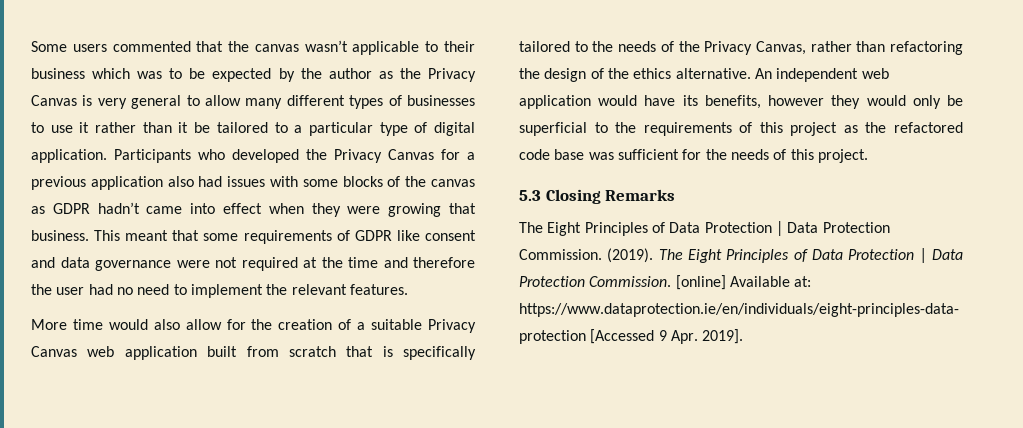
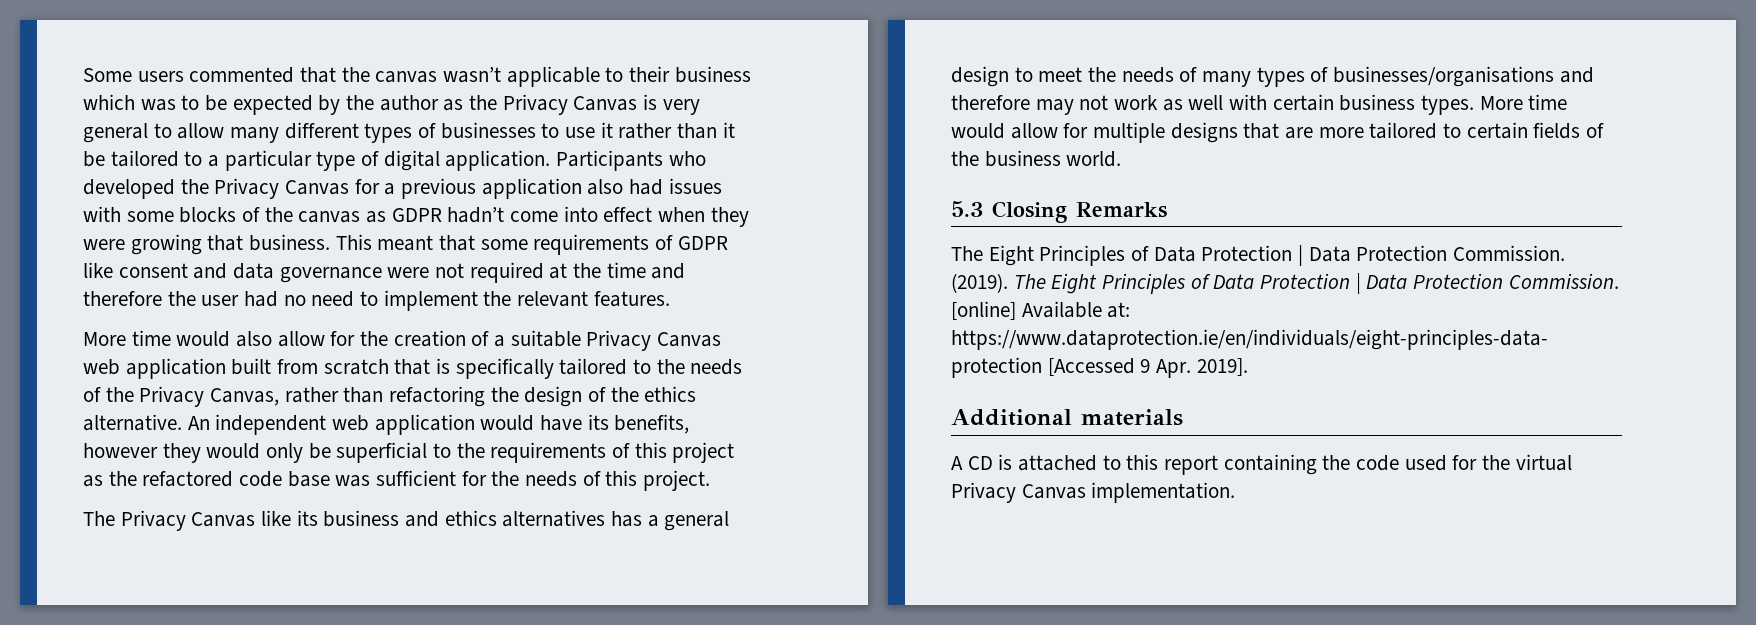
[146,206,183,214] came -> [510,211,559,222] come
(868, 156) none -> [83,510,730,531] [951,66,1594,87] [951,94,1568,115] [951,122,1605,143] [951,150,1122,167] // The Privacy Canvas like its business and ethics alternatives has a general design to meet the needs of many types of businesses/organisations and therefore may not work as well with certain business types. More time would allow for multiple designs that are more tailored to certain fields of the business world.
(744, 336) none -> [951,409,1183,426] [951,454,1572,475] [951,482,1236,503] // Additional materials // A CD is attached to this report containing the code used for the virtual Privacy Canvas implementation.

